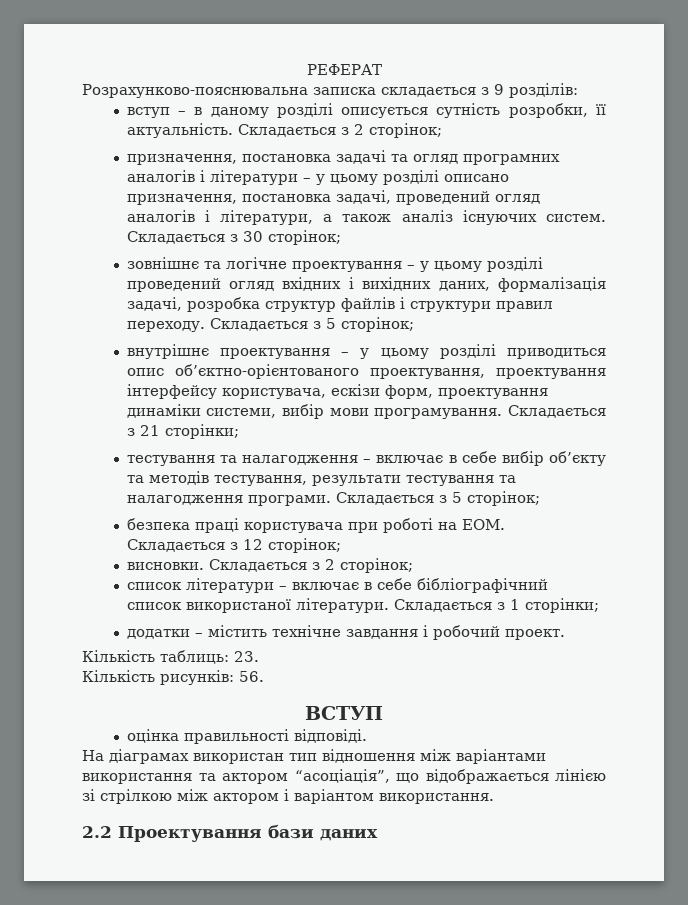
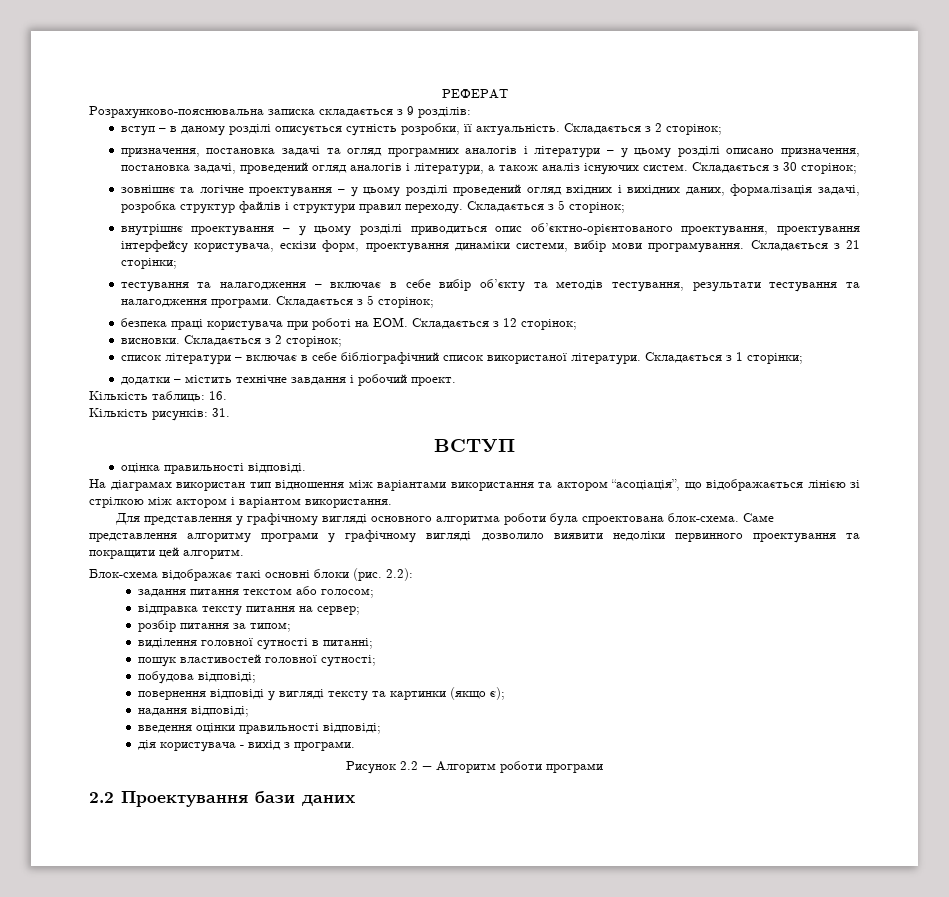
[234,651,259,662] 23. -> [209,391,227,400] 16.
[239,671,264,682] 56. -> [212,408,230,417] 31.
(494, 798) none -> [115,513,775,526] [89,530,860,543] [89,547,244,559] [89,568,413,581] [138,586,375,598] [138,604,361,616] [138,620,292,632] [138,638,374,650] [138,654,377,667] [138,671,257,684] [138,687,506,701] [138,706,250,717] [138,723,382,734] [138,740,356,752] [346,761,603,774] // Для представлення у графічному вигляді основного алгоритма роботи була спроектована блок-схема. Саме представлення алгоритму програми у графічному вигляді дозволило виявити недоліки первинного проектування та покращити цей алгоритм. // Блок-схема відображає такі основні блоки (рис. 2.2): // задання питання текстом або голосом; // відправка тексту питання на сервер; // розбір питання за типом; // виділення головної сутності в питанні; // пошук властивостей головної сутності; // побудова відповіді; // повернення відповіді у вигляді тексту та картинки (якщо є); // надання відповіді; // введення оцінки правильності відповіді; // дія користувача - вихід з програми. // Рисунок 2.2 − Алгоритм роботи програми

